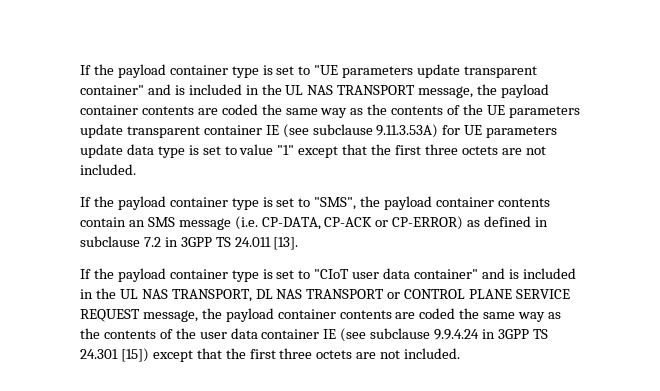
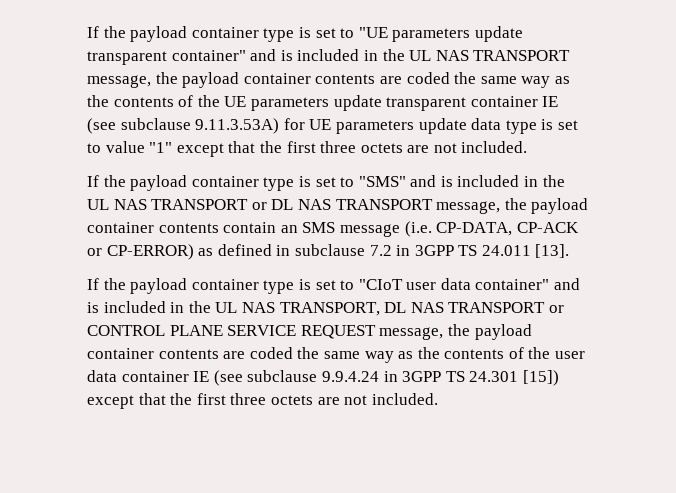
[314,197,357,210] "SMS", -> [358,175,565,187] [87,199,501,214] "SMS" and is included in the UL NAS TRANSPORT or DL NAS TRANSPORT message,

